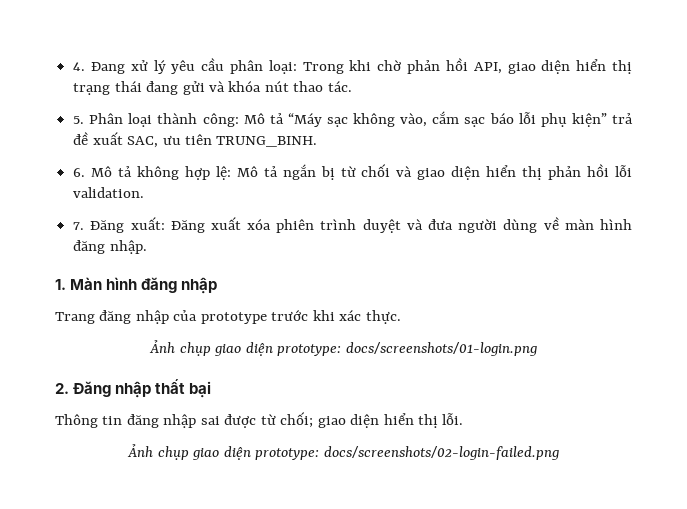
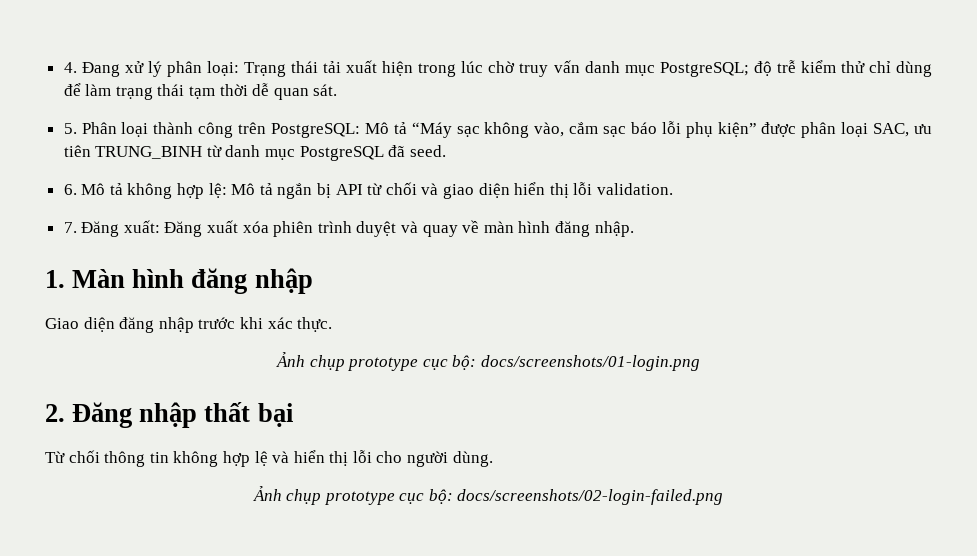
[171,58,632,74] [73,81,352,95] yêu cầu phân loại: Trong khi chờ phản hồi API, giao diện hiển thị trạng thái đang gửi và khóa nút thao tác. -> [166,60,933,77] [63,83,338,100] phân loại: Trạng thái tải xuất hiện trong lúc chờ truy vấn danh mục PostgreSQL; độ trễ kiểm thử chỉ dùng để làm trạng thái tạm thời dễ quan sát.
[202,113,239,127] công: -> [198,122,360,138] công trên PostgreSQL:
[612,113,634,124] [73,132,318,148] trả đề xuất SAC, ưu tiên TRUNG_BINH. -> [761,122,932,138] [63,145,446,161] được phân loại SAC, ưu tiên TRUNG_BINH từ danh mục PostgreSQL đã seed.
(335, 173) none -> [335,184,363,195] API
[548,164,610,180] phản hồi -> (569, 190) none
[428,219,538,233] đưa người dùng -> [422,225,458,237] quay
[55,310,267,324] Trang đăng nhập của prototype -> [45,317,194,333] Giao diện đăng nhập
[214,342,342,356] giao diện prototype: -> [348,355,477,371] prototype cục bộ:
[55,412,464,428] [127,444,320,460] Thông tin đăng nhập sai được từ chối; giao diện hiển thị lỗi. // Ảnh chụp giao diện prototype: -> [45,450,493,467] [252,486,453,505] Từ chối thông tin không hợp lệ và hiển thị lỗi cho người dùng. // Ảnh chụp prototype cục bộ:

